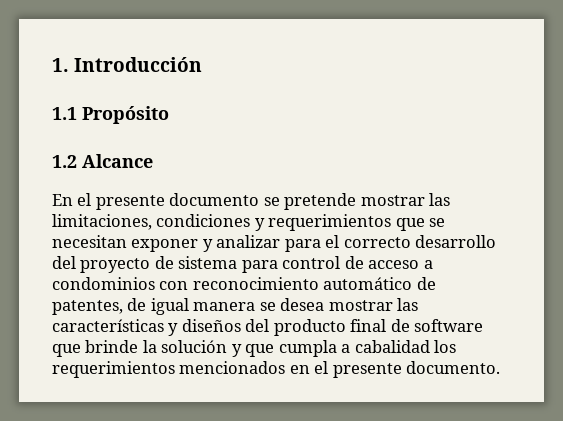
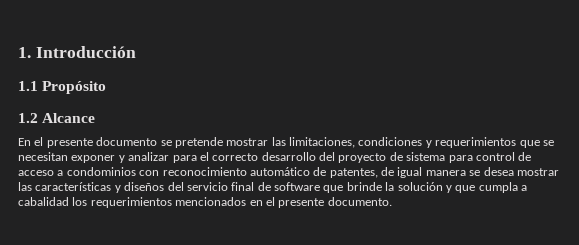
[273,319,346,336] producto -> [186,182,228,191] servicio

